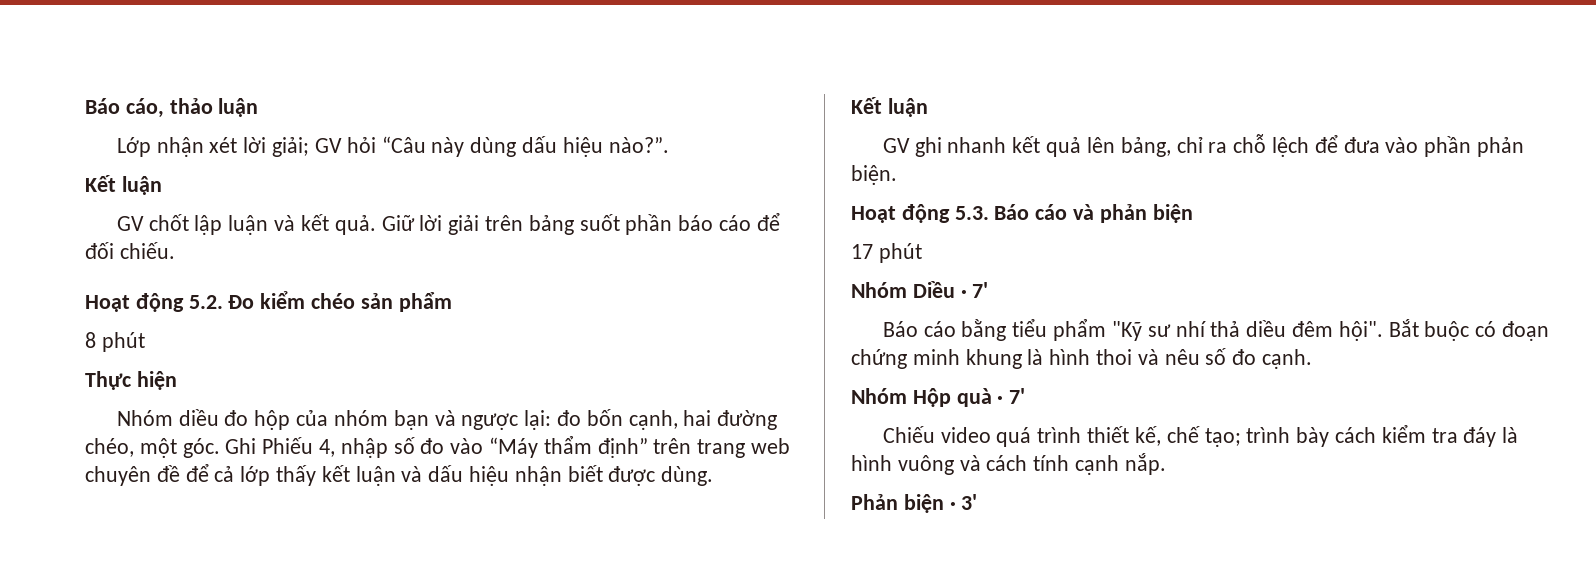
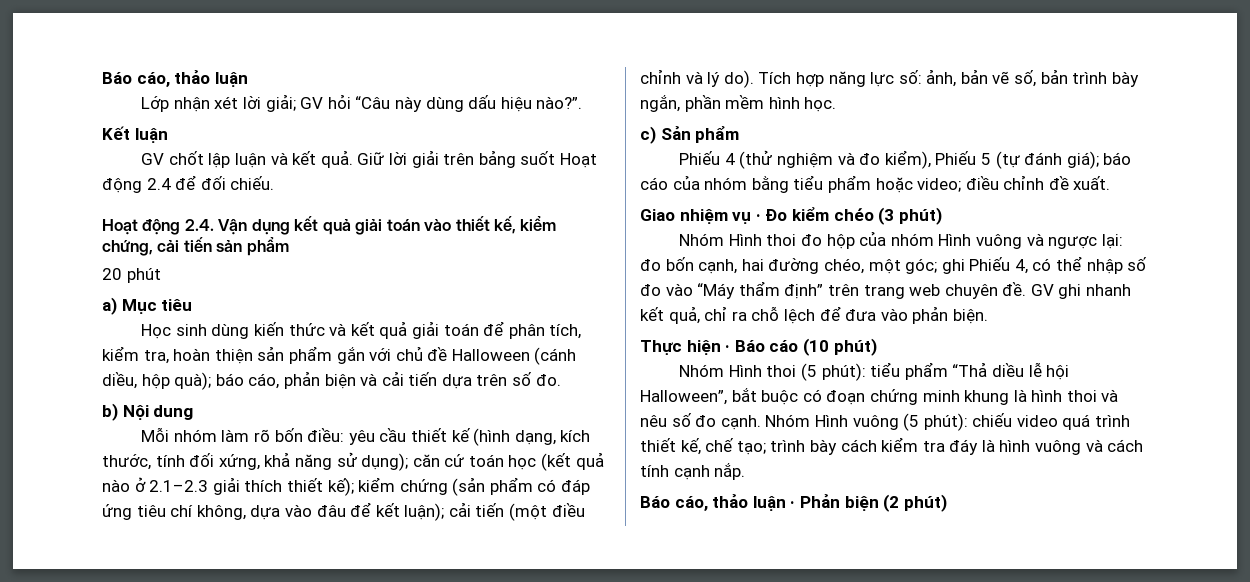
[625,214,751,235] phần báo cáo -> [559,153,597,168] [102,178,171,193] Hoạt động 2.4
[188,291,452,312] [85,332,145,352] [85,371,177,390] [116,409,219,426] 5.2. Đo kiểm chéo sản phẩm // 8 phút // Thực hiện // Nhóm diều -> [184,216,557,235] [102,237,289,256] [102,268,161,283] [102,297,193,315] [141,321,582,339] [102,346,577,365] [102,371,561,390] [102,403,194,421] [141,427,591,446] [102,452,604,471] [102,477,591,496] [102,502,585,521] [640,69,1139,88] [640,95,837,112] [640,126,740,144] [679,150,1132,169] [640,175,1111,193] [640,207,942,225] [679,233,797,246] 2.4. Vận dụng kết quả giải toán vào thiết kế, kiểm chứng, cải tiến sản phẩm // 20 phút // a) Mục tiêu // Học sinh dùng kiến thức và kết quả giải toán để phân tích, kiểm tra, hoàn thiện sản phẩm gắn với chủ đề Halloween (cánh diều, hộp quà); báo cáo, phản biện và cải tiến dựa trên số đo. // b) Nội dung // Mỗi nhóm làm rõ bốn điều: yêu cầu thiết kế (hình dạng, kích thước, tính đối xứng, khả năng sử dụng); căn cứ toán học (kết quả nào ở 2.1–2.3 giải thích thiết kế); kiểm chứng (sản phẩm có đáp ứng tiêu chí không, dựa vào đâu để kết luận); cải tiến (một điều chỉnh và lý do). Tích hợp năng lực số: ảnh, bản vẽ số, bản trình bày ngắn, phần mềm hình học. // c) Sản phẩm // Phiếu 4 (thử nghiệm và đo kiểm), Phiếu 5 (tự đánh giá); báo cáo của nhóm bằng tiểu phẩm hoặc video; điều chỉnh đề xuất. // Giao nhiệm vụ · Đo kiểm chéo (3 phút) // Nhóm Hình thoi
[393,410,429,430] bạn -> [938,234,1022,249] Hình vuông
[182,437,336,458] góc. Ghi Phiếu 4, -> [905,256,1083,274] góc; ghi Phiếu 4, có thể
[156,464,714,486] [851,97,928,117] đề để cả lớp thấy kết luận và dấu hiệu nhận biết được dùng. // Kết luận // -> [1002,282,1027,296] đề.
[1046,137,1171,157] quả lên bảng, -> [668,306,700,324] quả,
[1424,136,1472,157] phần -> (908, 314) none
[851,204,1193,223] [851,243,922,263] [851,281,989,298] [882,319,1419,341] Hoạt động 5.3. Báo cáo và phản biện // 17 phút // Nhóm Diều · 7' // Báo cáo bằng tiểu phẩm "Kỹ sư nhí thả diều đêm hội". Bắt -> [640,338,877,356] [679,362,1070,381] [640,388,757,405] Thực hiện · Báo cáo (10 phút) // Nhóm Hình thoi (5 phút): tiểu phẩm “Thả diều lễ hội Halloween”, bắt
[851,388,1026,407] [882,426,935,443] // Nhóm Hộp quà · 7' // Chiếu -> [765,413,1013,431] Nhóm Hình vuông (5 phút): chiếu
[851,494,978,513] Phản biện · 3' -> [640,494,947,512] Báo cáo, thảo luận · Phản biện (2 phút)

